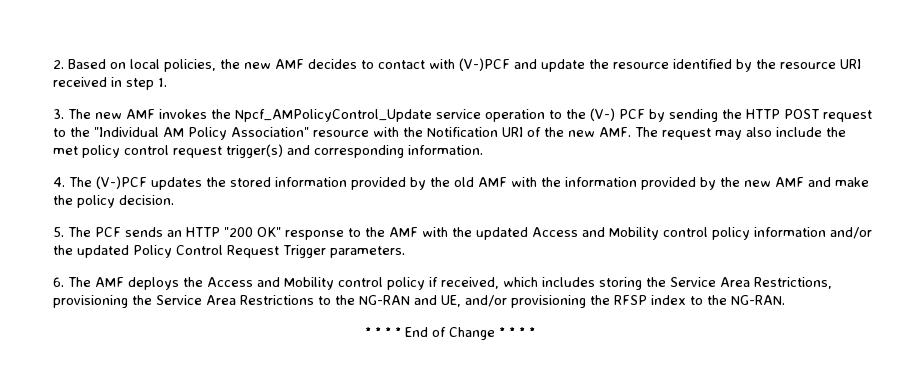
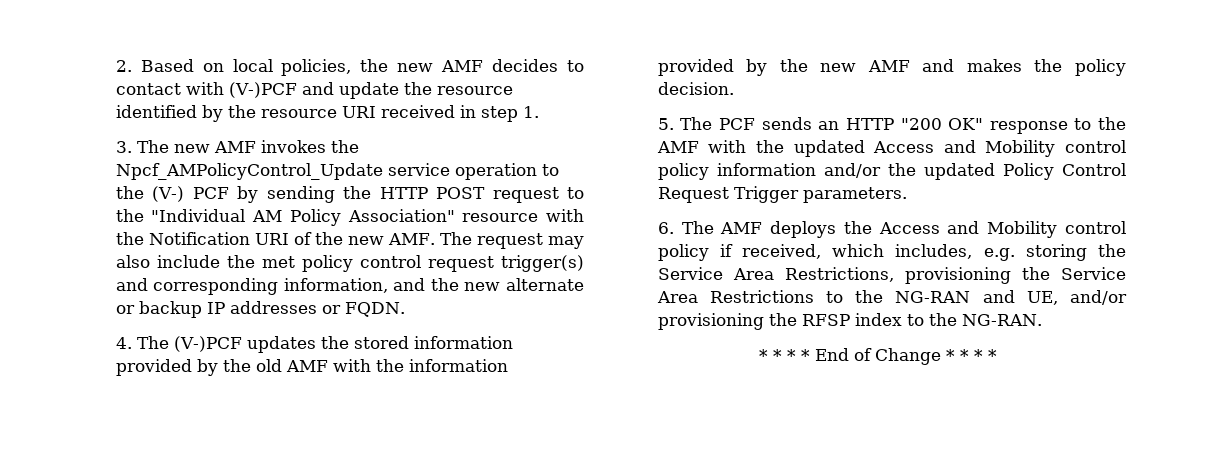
[407,145,483,155] information. -> [283,278,584,293] [115,301,405,318] information, and the new alternate or backup IP addresses or FQDN.
[834,177,869,187] make -> [966,59,1022,72] makes
[541,277,595,287] includes -> [895,244,1015,261] includes, e.g.

